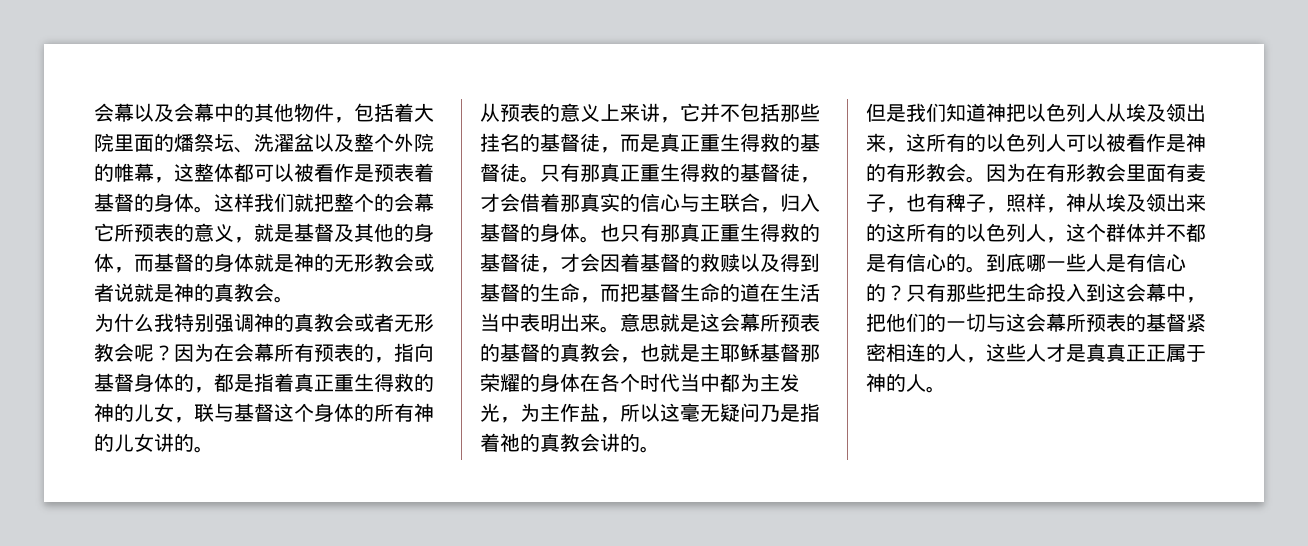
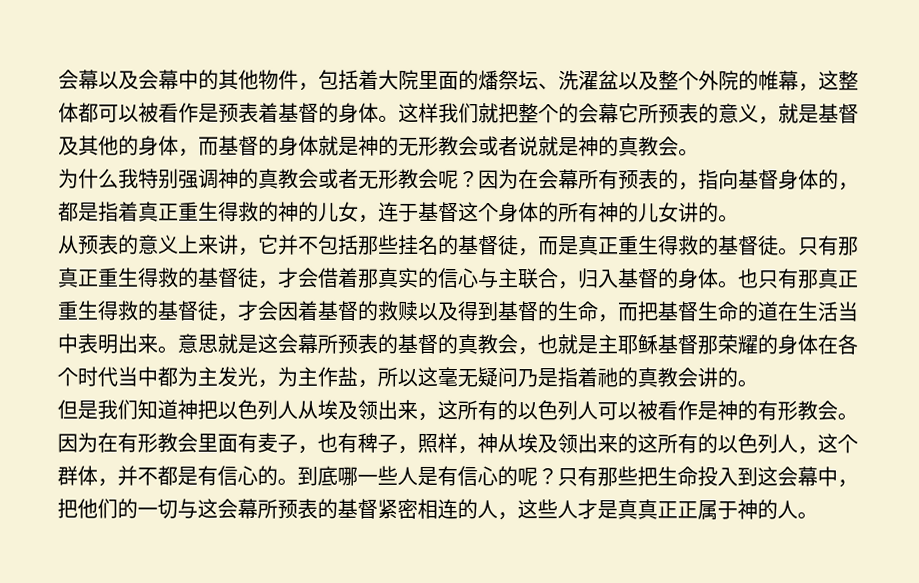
[194,403,234,422] 联与 -> [378,201,419,222] 连于
(1146, 232) none -> [97,478,118,487] ，
(886, 292) none -> [517,467,538,487] 呢

